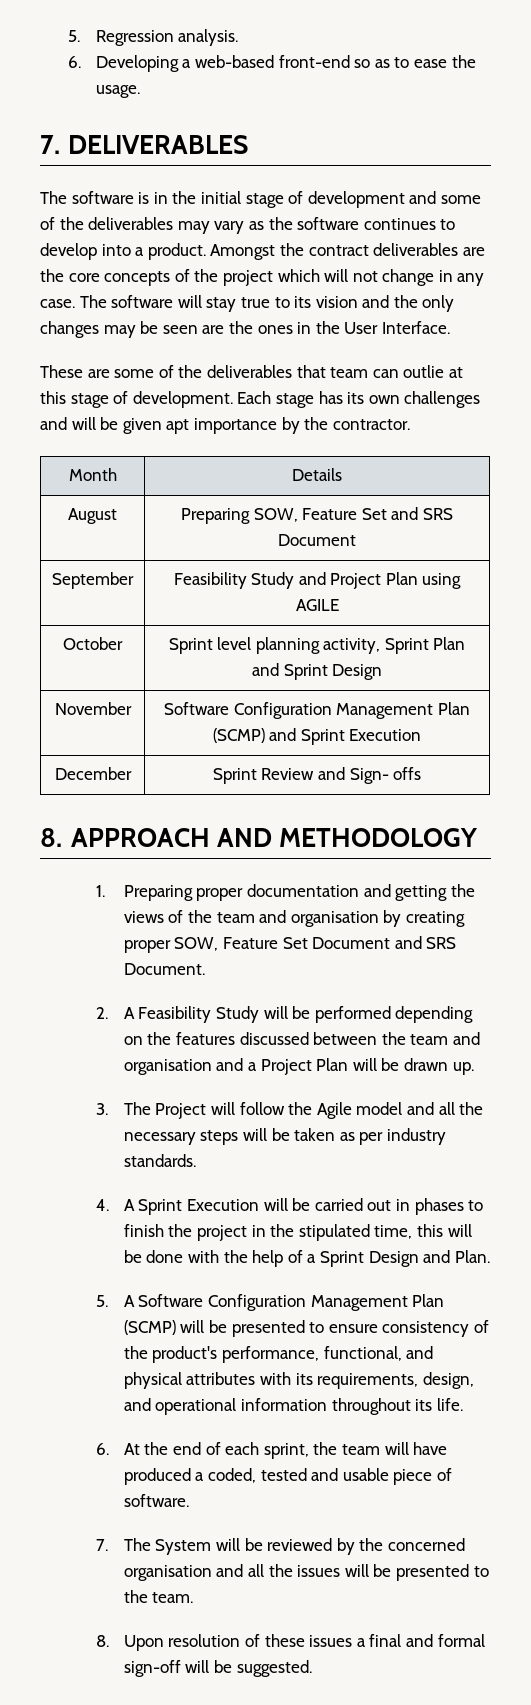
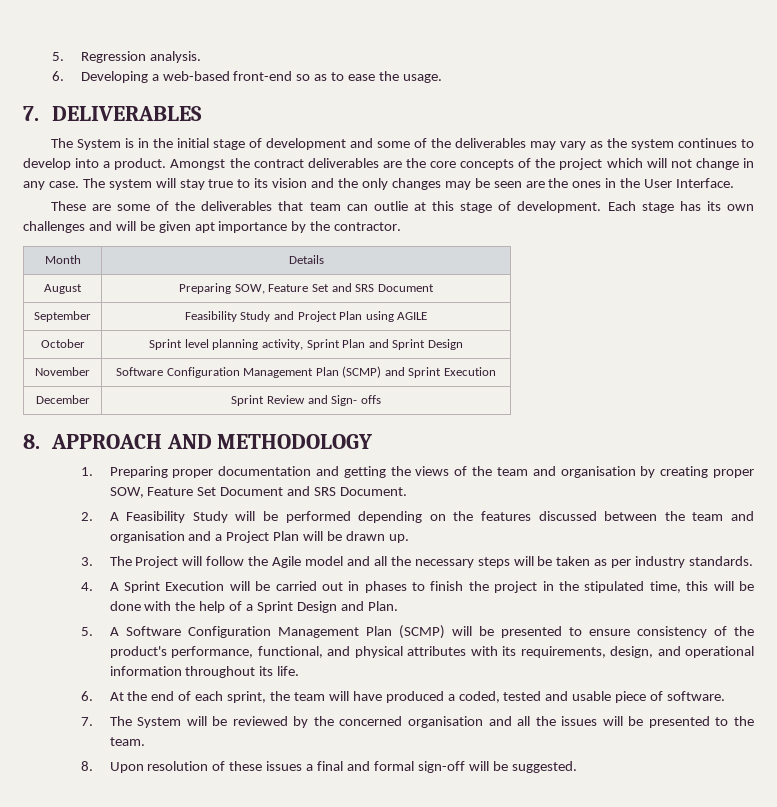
[71,191,134,204] software -> [76,139,121,150] System
[297,217,360,230] software -> [630,139,674,150] system
[111,295,174,308] software -> [108,179,152,190] system

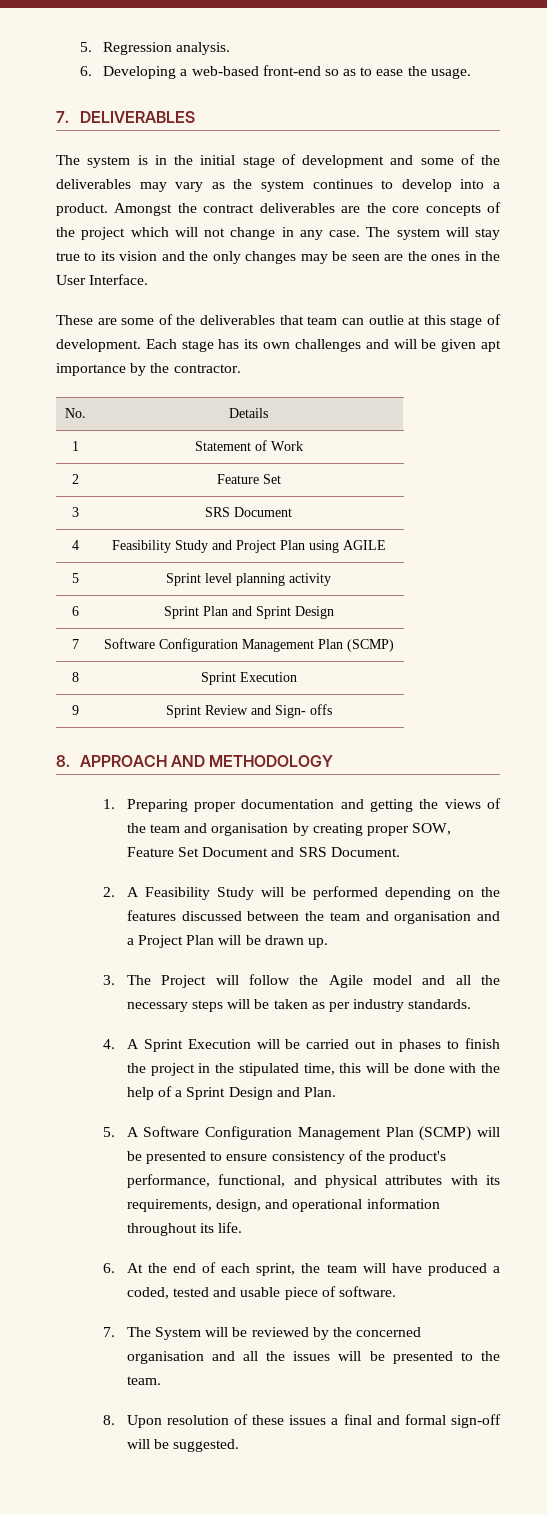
[76,139,121,150] System -> [87,156,131,168] system
[44,255,81,264] Month -> [64,408,86,418] No.
[44,284,82,294] [179,283,352,294] August | Preparing SOW, Feature Set and -> [71,441,79,451] [194,440,303,451] [71,474,79,484] [216,474,281,484] [71,507,79,517] 1 | Statement of Work // 2 | Feature Set // 3 |
[34,311,91,322] September -> [71,540,79,550] 4
[40,339,85,348] October -> [71,573,79,583] 5
[261,339,303,350] activity, -> [289,573,331,586] [71,606,79,616] activity // 6 |
[35,367,90,376] [116,366,405,378] November | Software Configuration Management Plan (SCMP) and -> [71,639,79,649] [103,638,394,652] [71,672,79,682] 7 | Software Configuration Management Plan (SCMP) // 8 |
[35,395,90,404] December -> [71,705,79,715] 9

